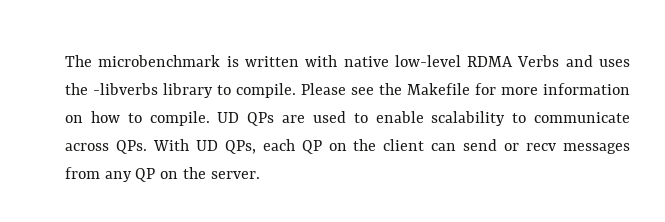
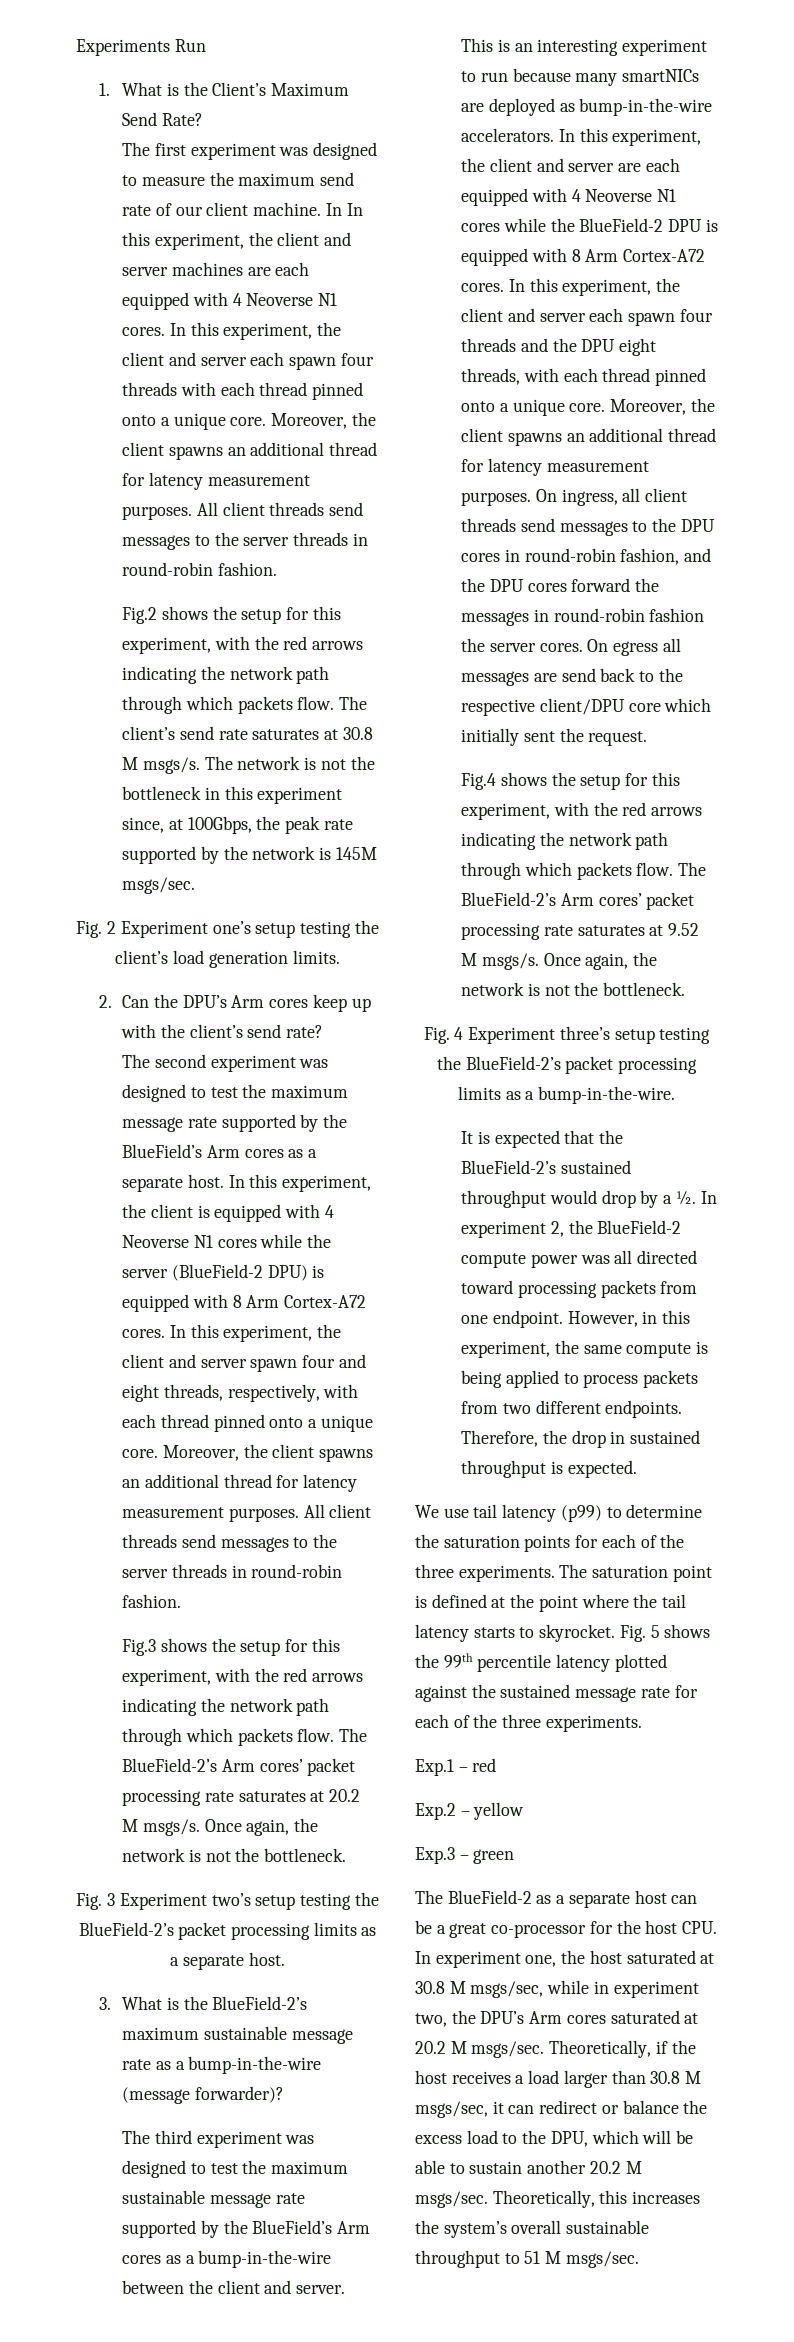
[65,55,630,67] [65,83,630,98] [65,111,630,126] [65,139,631,154] [65,167,260,182] The microbenchmark is written with native low-level RDMA Verbs and uses the -libverbs library to compile. Please see the Makefile for more information on how to compile. UD QPs are used to enable scalability to communicate across QPs. With UD QPs, each QP on the client can send or recv messages from any QP on the server. -> [76,39,206,56] [99,82,350,96] [122,112,203,126] [122,142,378,160] [122,172,355,186] [122,202,363,216] [122,232,352,250] [122,262,310,276] [122,292,338,310] [122,322,342,340] [122,352,374,370] [122,382,364,400] [122,412,376,430] [122,442,378,460] [122,472,310,490] [122,502,364,520] [122,532,368,550] [122,562,277,576] [122,606,341,624] [122,636,364,654] [122,666,330,684] [122,696,368,714] [122,726,373,740] [122,756,375,774] [122,786,343,804] [122,816,353,834] [122,846,377,864] [122,877,196,894] [76,920,379,938] [115,950,340,968] [99,994,371,1012] [121,1024,324,1038] [122,1054,329,1072] [122,1084,349,1102] [122,1114,348,1132] [122,1144,318,1158] [122,1174,372,1192] [122,1204,334,1222] [122,1234,332,1248] [122,1264,325,1281] [122,1294,367,1312] [122,1324,342,1342] [122,1354,366,1372] [122,1384,359,1402] [122,1414,373,1432] [122,1444,374,1462] [122,1474,358,1492] [122,1504,372,1522] [122,1534,338,1552] [122,1564,343,1578] [122,1594,182,1608] [122,1638,340,1656] [122,1668,364,1686] [122,1698,330,1716] [122,1728,368,1746] [122,1758,356,1776] [122,1789,361,1806] [122,1818,319,1836] [122,1848,347,1862] [76,1892,379,1910] [78,1922,377,1940] [170,1952,285,1970] [99,1996,308,2010] [122,2026,353,2044] [122,2056,322,2074] [122,2086,284,2104] [122,2130,315,2148] [122,2160,349,2178] [122,2190,305,2208] [122,2220,371,2238] [122,2250,332,2268] [122,2280,346,2294] [461,38,708,56] [461,68,700,86] [461,98,713,116] [461,128,702,146] [461,158,680,172] [461,188,677,206] [461,218,718,232] [461,248,706,266] [461,278,681,296] [461,308,713,326] [461,338,657,356] [461,368,707,386] [461,398,715,416] [461,428,717,446] [461,458,649,476] [461,488,688,506] [461,518,715,536] [461,548,712,565] [461,578,660,592] [461,608,705,626] [461,638,681,656] [461,668,683,686] [461,698,712,716] [461,728,648,746] [461,772,680,790] [461,802,703,820] [461,832,669,850] [461,862,707,880] [461,892,695,910] [461,923,700,940] [461,952,658,970] [461,982,686,996] [423,1026,711,1044] [436,1056,698,1074] [457,1086,676,1104] [461,1130,624,1148] [461,1160,631,1174] [461,1190,717,1208] [461,1220,682,1238] [461,1250,698,1268] [461,1280,698,1298] [461,1310,691,1328] [461,1340,709,1358] [461,1370,699,1388] [461,1400,683,1418] [461,1430,701,1448] [461,1460,637,1478] [415,1504,703,1522] [415,1534,685,1552] [415,1564,712,1582] [415,1594,687,1612] [415,1624,711,1642] [415,1653,667,1672] [415,1684,698,1702] [415,1714,642,1732] [415,1758,497,1776] [415,1802,525,1820] [415,1847,515,1864] [415,1890,698,1908] [415,1920,718,1938] [415,1950,715,1968] [415,1980,699,1998] [415,2010,699,2027] [415,2040,696,2058] [415,2070,702,2088] [415,2100,708,2118] [415,2130,694,2147] [415,2160,642,2174] [415,2190,701,2208] [415,2220,650,2238] [415,2250,639,2268] Experiments Run // 1. What is the Client’s Maximum Send Rate? // The first experiment was designed to measure the maximum send rate of our client machine. In In this experiment, the client and server machines are each equipped with 4 Neoverse N1 cores. In this experiment, the client and server each spawn four threads with each thread pinned onto a unique core. Moreover, the client spawns an additional thread for latency measurement purposes. All client threads send messages to the server threads in round-robin fashion. // Fig.2 shows the setup for this experiment, with the red arrows indicating the network path through which packets flow. The client’s send rate saturates at 30.8 M msgs/s. The network is not the bottleneck in this experiment since, at 100Gbps, the peak rate supported by the network is 145M msgs/sec. // Fig. 2 Experiment one’s setup testing the client’s load generation limits. // 2. Can the DPU’s Arm cores keep up with the client’s send rate? // The second experiment was designed to test the maximum message rate supported by the BlueField’s Arm cores as a separate host. In this experiment, the client is equipped with 4 Neoverse N1 cores while the server (BlueField-2 DPU) is equipped with 8 Arm Cortex-A72 cores. In this experiment, the client and server spawn four and eight threads, respectively, with each thread pinned onto a unique core. Moreover, the client spawns an additional thread for latency measurement purposes. All client threads send messages to the server threads in round-robin fashion. // Fig.3 shows the setup for this experiment, with the red arrows indicating the network path through which packets flow. The BlueField-2’s Arm cores’ packet processing rate saturates at 20.2 M msgs/s. Once again, the network is not the bottleneck. // Fig. 3 Experiment two’s setup testing the BlueField-2’s packet processing limits as a separate host. // 3. What is the BlueField-2’s maximum sustainable message rate as a bump-in-the-wire (message forwarder)? // The third experiment was designed to test the maximum sustainable message rate supported by the BlueField’s Arm cores as a bump-in-the-wire between the client and server. This is an interesting experiment to run because many smartNICs are deployed as bump-in-the-wire accelerators. In this experiment, the client and server are each equipped with 4 Neoverse N1 cores while the BlueField-2 DPU is equipped with 8 Arm Cortex-A72 cores. In this experiment, the client and server each spawn four threads and the DPU eight threads, with each thread pinned onto a unique core. Moreover, the client spawns an additional thread for latency measurement purposes. On ingress, all client threads send messages to the DPU cores in round-robin fashion, and the DPU cores forward the messages in round-robin fashion the server cores. On egress all messages are send back to the respective client/DPU core which initially sent the request. // Fig.4 shows the setup for this experiment, with the red arrows indicating the network path through which packets flow. The BlueField-2’s Arm cores’ packet processing rate saturates at 9.52 M msgs/s. Once again, the network is not the bottleneck. // Fig. 4 Experiment three’s setup testing the BlueField-2’s packet processing limits as a bump-in-the-wire. // It is expected that the BlueField-2’s sustained throughput would drop by a ½. In experiment 2, the BlueField-2 compute power was all directed toward processing packets from one endpoint. However, in this experiment, the same compute is being applied to process packets from two different endpoints. Therefore, the drop in sustained throughput is expected. // We use tail latency (p99) to determine the saturation points for each of the three experiments. The saturation point is defined at the point where the tail latency starts to skyrocket. Fig. 5 shows the 99th percentile latency plotted against the sustained message rate for each of the three experiments. // Exp.1 – red // Exp.2 – yellow // Exp.3 – green // The BlueField-2 as a separate host can be a great co-processor for the host CPU. In experiment one, the host saturated at 30.8 M msgs/sec, while in experiment two, the DPU’s Arm cores saturated at 20.2 M msgs/sec. Theoretically, if the host receives a load larger than 30.8 M msgs/sec, it can redirect or balance the excess load to the DPU, which will be able to sustain another 20.2 M msgs/sec. Theoretically, this increases the system’s overall sustainable throughput to 51 M msgs/sec.

